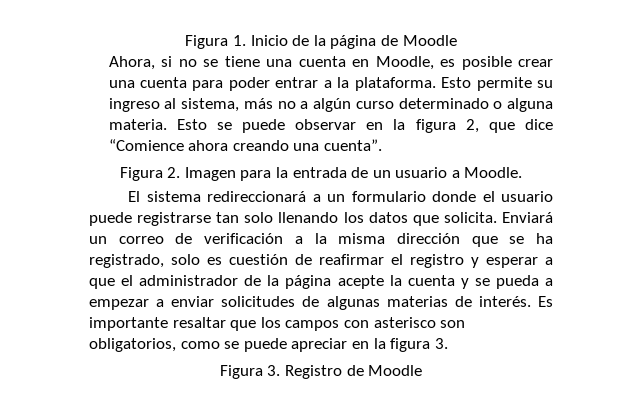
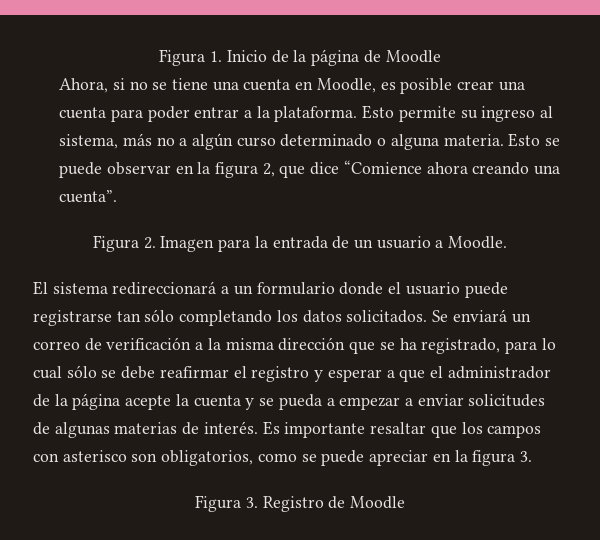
[244,212,553,226] solo llenando los datos que solicita. Enviará -> [144,309,507,326] sólo completando los datos solicitados. Se enviará
[171,254,312,265] solo es cuestión de -> [504,338,556,354] [33,365,156,379] para lo cual sólo se debe

